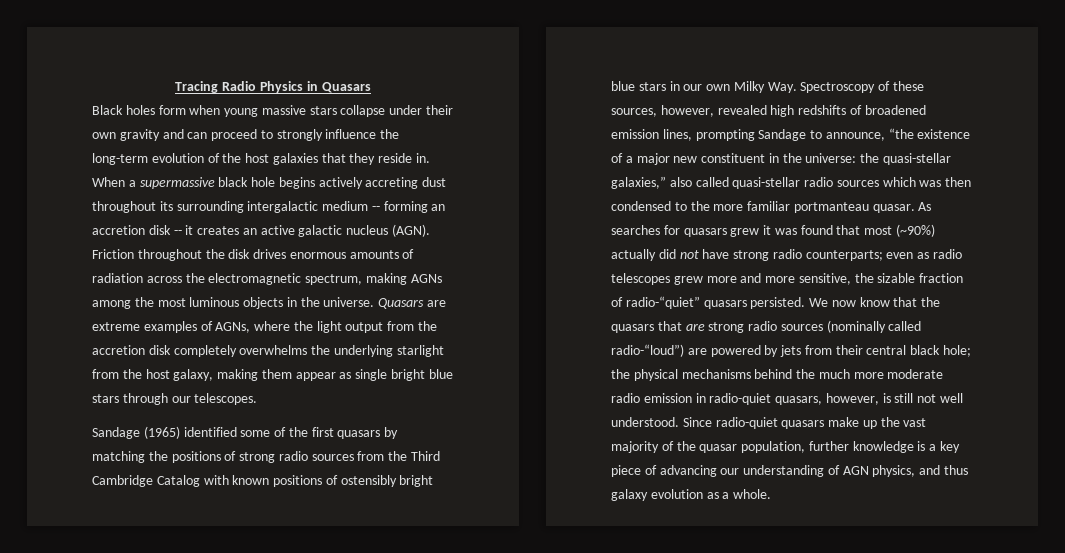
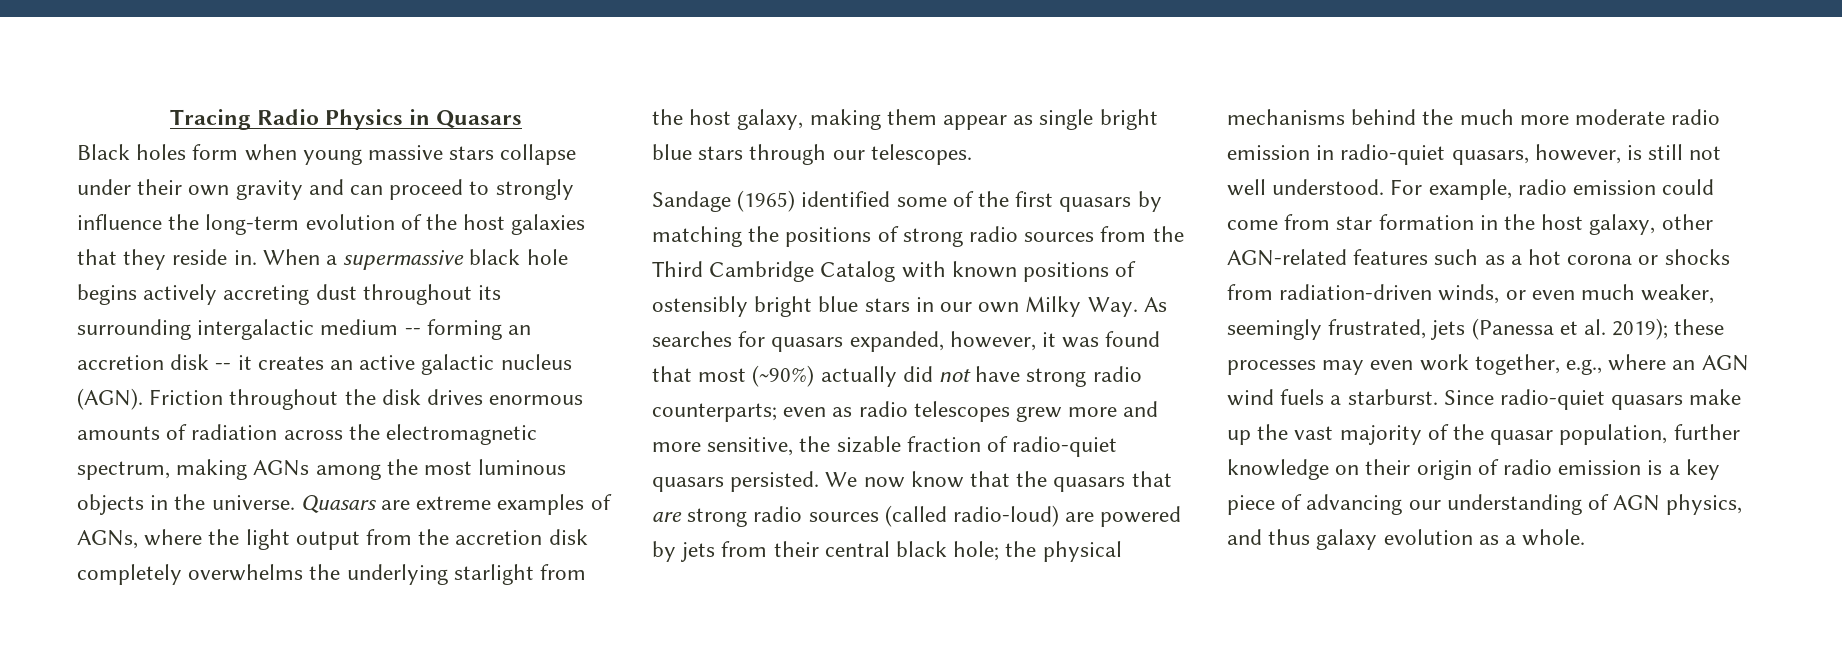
[800,81,925,93] [611,105,926,117] [611,128,971,141] [611,153,952,165] [611,176,972,189] [611,201,915,213] Spectroscopy of these sources, however, revealed high redshifts of broadened emission lines, prompting Sandage to announce, “the existence of a major new constituent in the universe: the quasi-stellar galaxies,” also called quasi-stellar radio sources which was then condensed to the more familiar portmanteau quasar. -> (1138, 307) none
[730,228,760,237] grew -> [849,331,1036,352] expanded, however,
[625,296,700,309] radio-“quiet” -> [1012,436,1118,457] radio-quiet
[826,320,922,333] [611,344,684,357] (nominally called radio-“loud”) -> [884,505,1060,527] (called radio-loud)
(679, 422) none -> [1390,179,1715,200] [1227,214,1713,235] [1227,249,1730,266] [1227,284,1715,304] [1227,318,1725,340] [1227,354,1749,375] [1227,389,1438,406] For example, radio emission could come from star formation in the host galaxy, other AGN-related features such as a hot corona or shocks from radiation-driven winds, or even much weaker, seemingly frustrated, jets (Panessa et al. 2019); these processes may even work together, e.g., where an AGN wind fuels a starburst.
(914, 447) none -> [1335,459,1642,480] on their origin of radio emission

